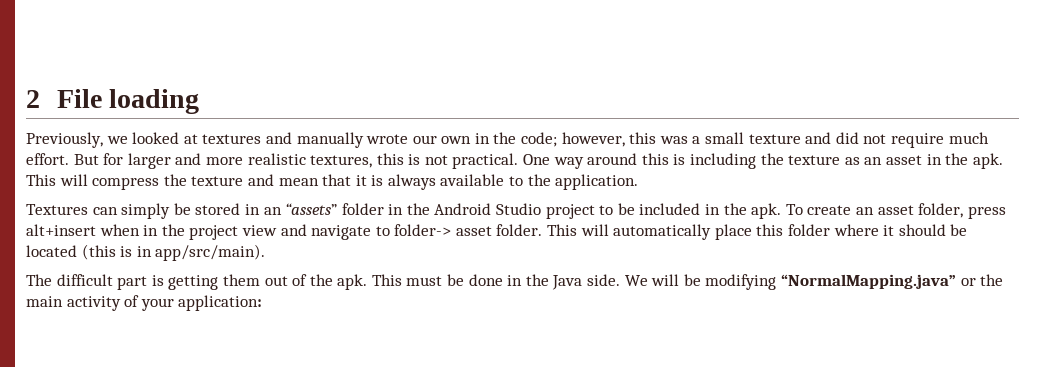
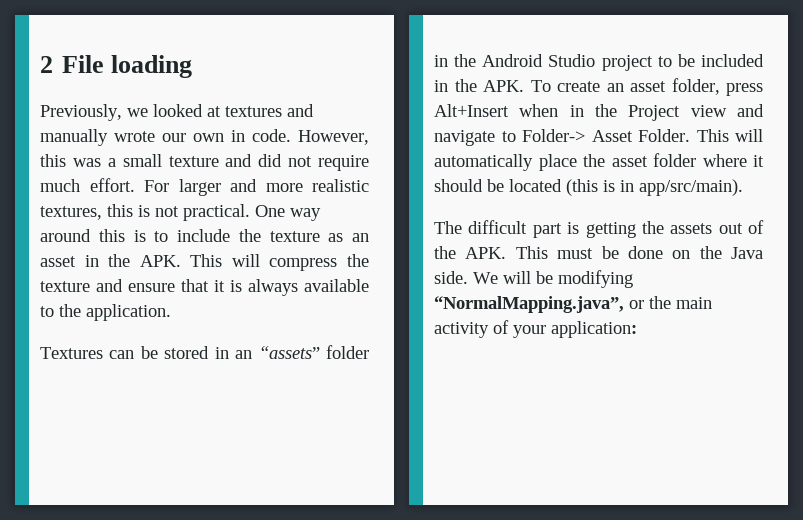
[493,132,625,147] the code; however, -> [252,129,369,145] code. However,
[73,153,124,165] But for -> [144,180,169,192] For
[690,153,757,169] including -> [154,229,230,242] to include
[972,153,1003,169] apk. -> [139,255,181,267] APK.
[278,178,319,186] mean -> [128,283,175,292] ensure
[121,203,171,219] simply -> (135, 354) none
[751,203,782,219] apk. -> [483,80,524,92] APK.
[26,224,96,236] alt+insert -> [434,104,509,117] Alt+Insert
[189,225,239,240] project -> [628,105,681,121] Project
[394,224,543,236] folder-> asset folder. -> [522,129,690,142] Folder-> Asset Folder.
[756,224,784,236] this -> [583,154,648,167] the asset
[222,274,260,286] them -> [641,221,713,234] the assets
[337,274,368,290] apk. -> [465,247,507,259] APK.
[507,275,523,286] in -> [672,250,691,259] on
[780,274,956,289] “NormalMapping.java” -> [434,296,624,313] “NormalMapping.java”,

